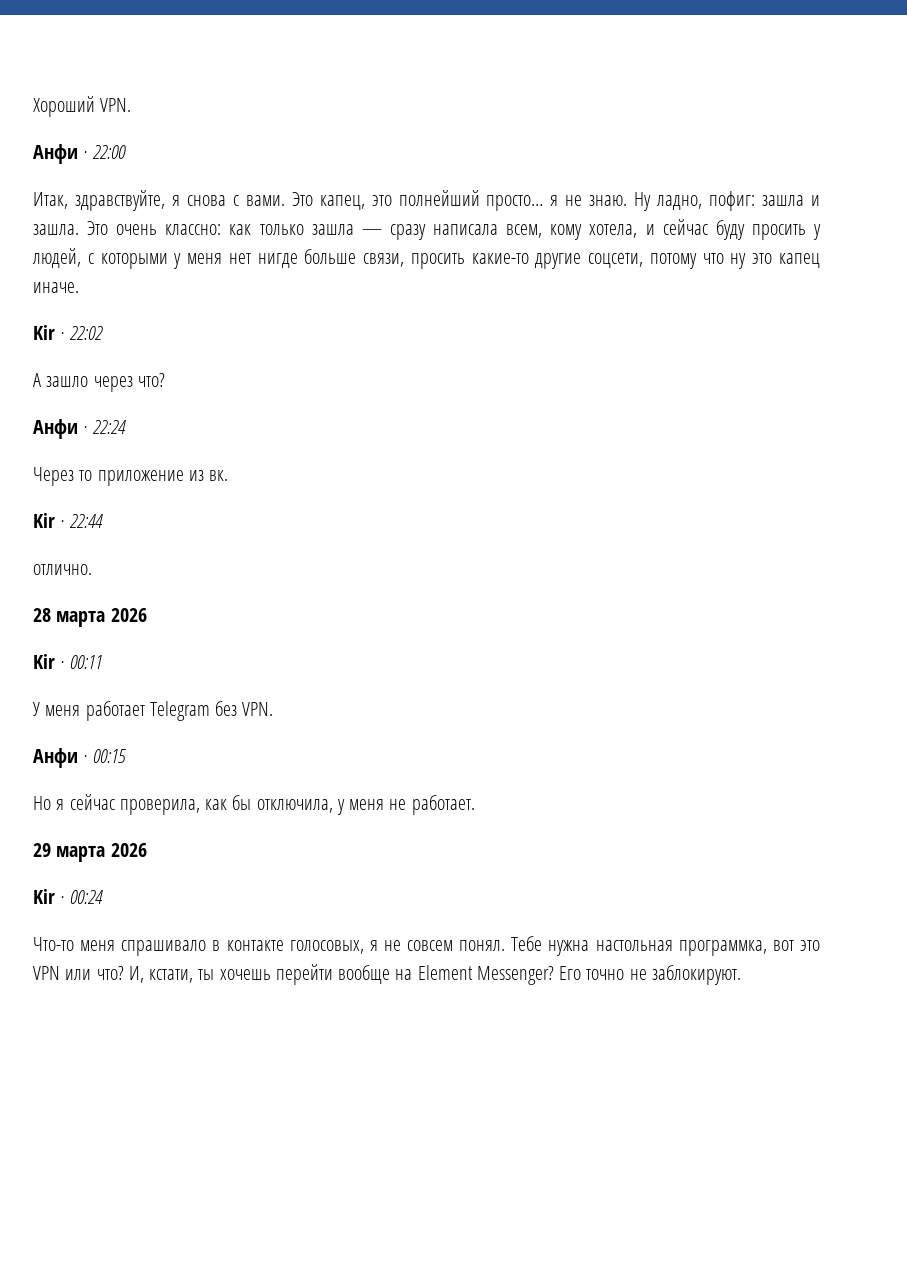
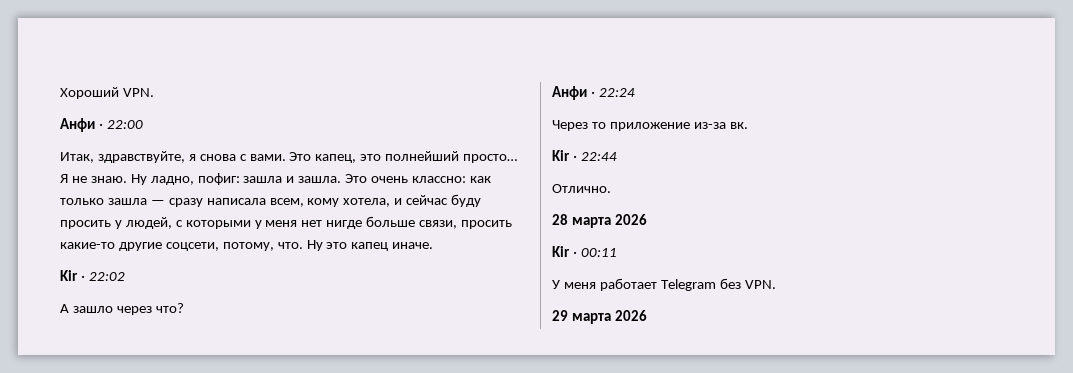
[550,195,559,206] я -> [60,174,68,183] Я
[649,253,747,269] потому что ну -> [222,240,323,251] потому, что. Ну
[188,470,204,481] из -> [693,122,726,129] из-за
[33,564,92,575] отлично. -> [552,184,611,193] Отлично.
[33,748,126,768] [33,794,475,815] [33,843,147,862] [33,889,103,904] [33,936,820,956] [33,964,741,985] Анфи · 00:15 // Но я сейчас проверила, как бы отключила, у меня не работает. // 29 марта 2026 // Kir · 00:24 // Что-то меня спрашивало в контакте голосовых, я не совсем понял. Тебе нужна настольная программка, вот это VPN или что? И, кстати, ты хочешь перейти вообще на Element Messenger? Его точно не заблокируют. -> [552,310,647,324] 29 марта 2026

